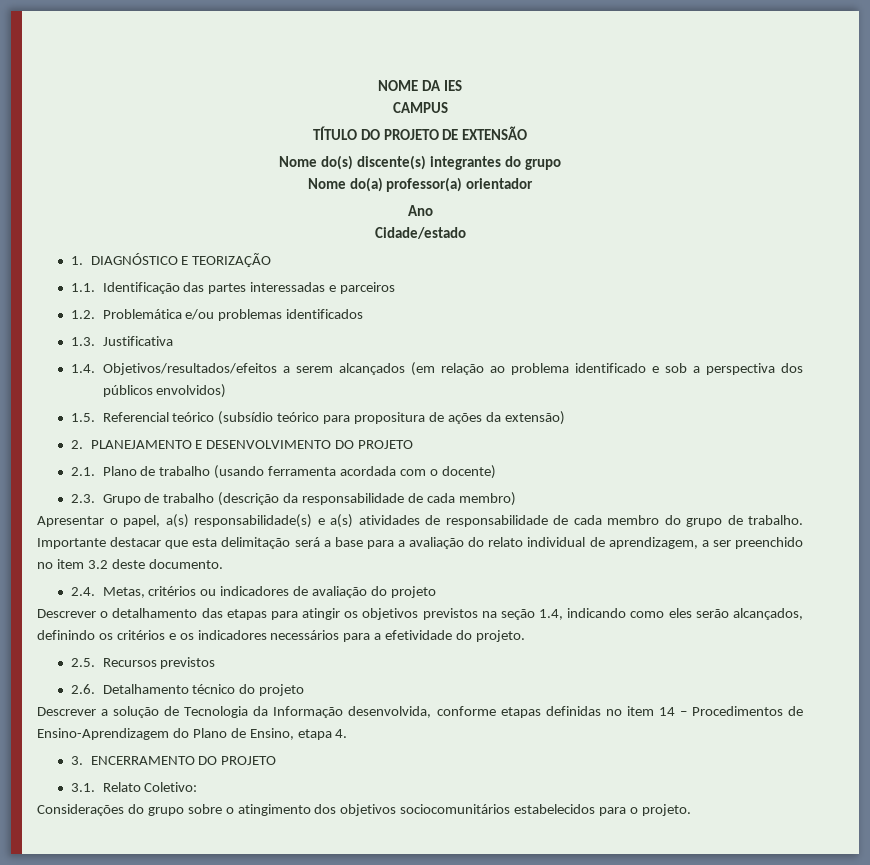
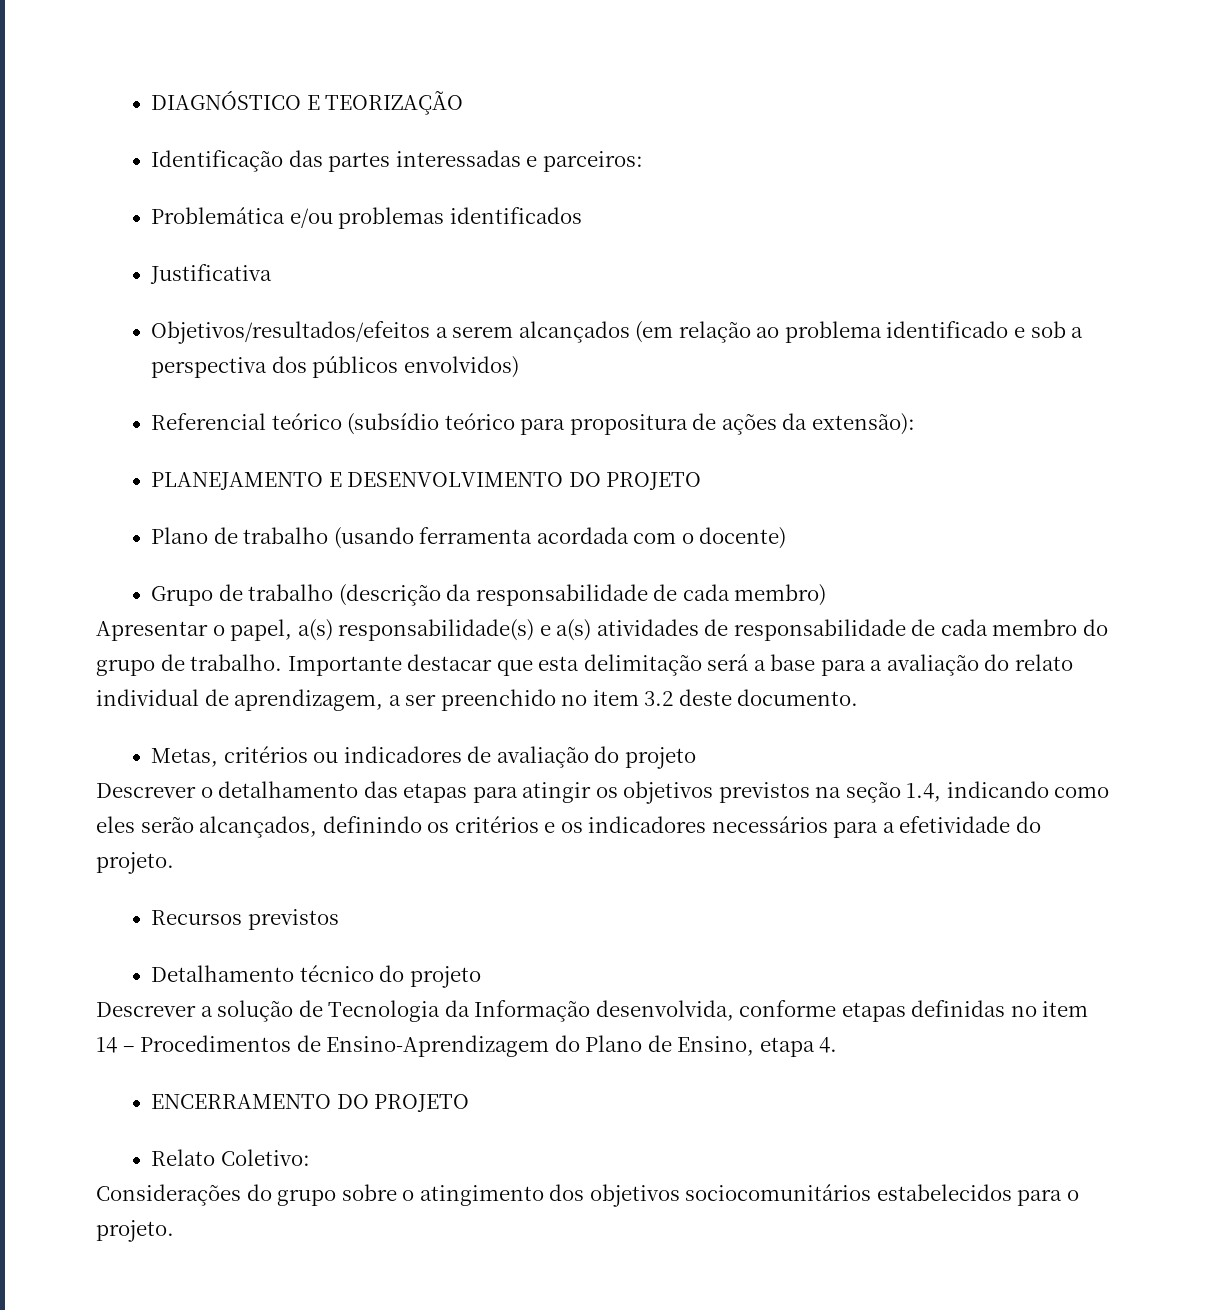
[378,80,462,91] [392,102,448,113] [312,126,528,140] [279,155,561,170] [307,177,534,192] [407,205,433,216] [374,227,466,239] [71,256,84,265] NOME DA IES // CAMPUS // TÍTULO DO PROJETO DE EXTENSÃO // Nome do(s) discente(s) integrantes do grupo // Nome do(a) professor(a) orientador // Ano // Cidade/estado // 1. -> (151, 100) none
[71,283,96,292] 1.1. -> (464, 103) none
[340,282,396,294] [71,310,96,319] parceiros // 1.2. -> [542,151,643,172] parceiros: //
[71,337,96,346] 1.3. -> (582, 215) none
[71,364,96,373] 1.4. -> (273, 274) none
[71,413,96,422] 1.5. -> (519, 367) none
[504,411,565,425] [71,440,84,449] extensão) // 2. -> [812,413,916,435] extensão): //
[71,467,96,476] 2.1. -> (702, 481) none
[71,494,96,503] 2.3. -> (787, 538) none
[71,587,96,596] 2.4. -> (859, 697) none
[71,658,96,667] 2.5. -> (174, 863) none
[71,684,96,694] 2.6. -> (339, 919) none
[71,756,84,765] 3. -> (838, 1045) none
[71,783,96,792] 3.1. -> (470, 1103) none

